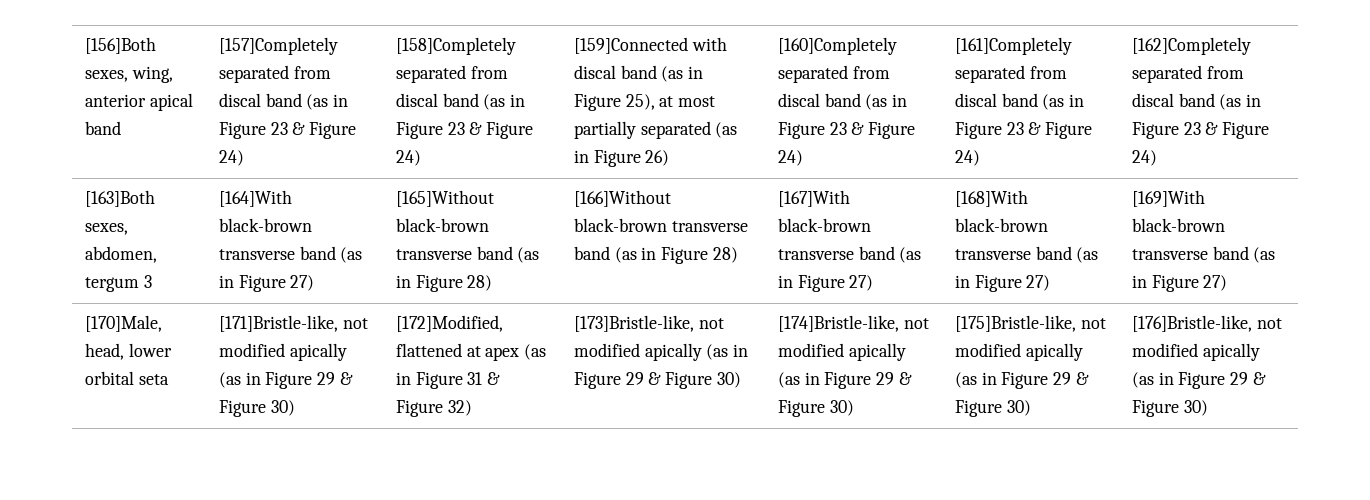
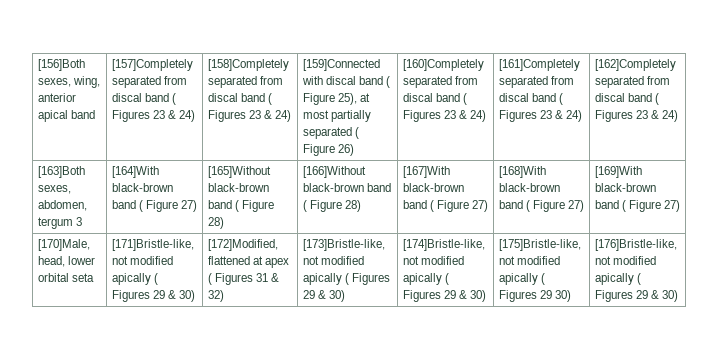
[306,94,349,110] [218,122,357,139] (as in Figure 23 & Figure -> [171,93,176,105] [111,110,176,122] ( Figures 23 &
[483,94,526,110] [395,122,534,139] (as in Figure 23 & Figure -> [267,93,272,105] [207,110,272,122] ( Figures 23 &
[661,66,704,82] (as in -> [386,76,391,88] (
[715,122,738,138] [573,150,589,163] (as in -> [354,127,359,139] (
[865,94,908,110] [777,122,916,139] (as in Figure 23 & Figure -> [462,93,467,105] [402,110,467,122] ( Figures 23 &
[1042,94,1085,110] [954,122,1093,139] (as in Figure 23 & Figure -> [558,93,563,105] [498,110,563,122] ( Figures 23 &
[1219,94,1262,110] [1131,122,1270,139] (as in Figure 23 & Figure -> [654,93,659,105] [594,110,659,122] ( Figures 23 &
[218,246,363,263] [218,275,234,288] transverse band (as in -> [111,200,143,212] band (
[395,246,540,263] [395,275,411,288] transverse band (as in -> [207,200,239,212] band (
[671,221,748,232] [573,246,657,263] transverse band (as in -> [366,183,391,192] [302,200,307,212] band (
[777,246,922,263] [777,275,793,288] transverse band (as in -> [402,200,434,212] band (
[954,246,1099,263] [954,275,970,288] transverse band (as in -> [498,200,530,212] band (
[1131,246,1276,263] [1131,275,1147,288] transverse band (as in -> [594,200,626,212] band (
[218,372,353,389] [218,400,266,417] (as in Figure 29 & Figure -> [153,273,158,285] [111,290,176,302] ( Figures 29 &
[524,344,547,360] [395,372,463,389] (as in Figure -> [207,273,253,285] ( Figures
[395,400,443,417] Figure -> (280, 277) none
[706,344,749,360] [573,372,713,389] (as in Figure 29 & Figure -> [344,273,390,285] [302,290,326,299] ( Figures 29 &
[777,372,912,389] [777,400,825,417] (as in Figure 29 & Figure -> [444,273,449,285] [402,290,467,302] ( Figures 29 &
[954,372,1089,389] [954,400,1002,417] (as in Figure 29 & Figure -> [540,273,545,285] [498,290,552,302] ( Figures 29
[1131,372,1266,389] [1131,400,1179,417] (as in Figure 29 & Figure -> [636,273,641,285] [594,290,659,302] ( Figures 29 &

